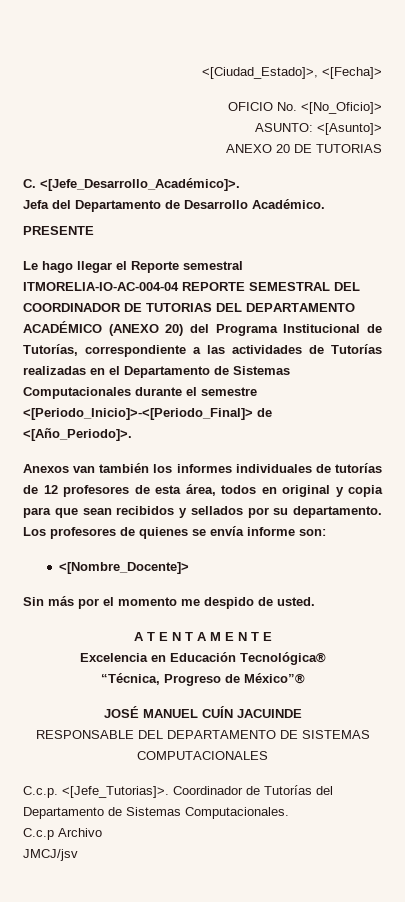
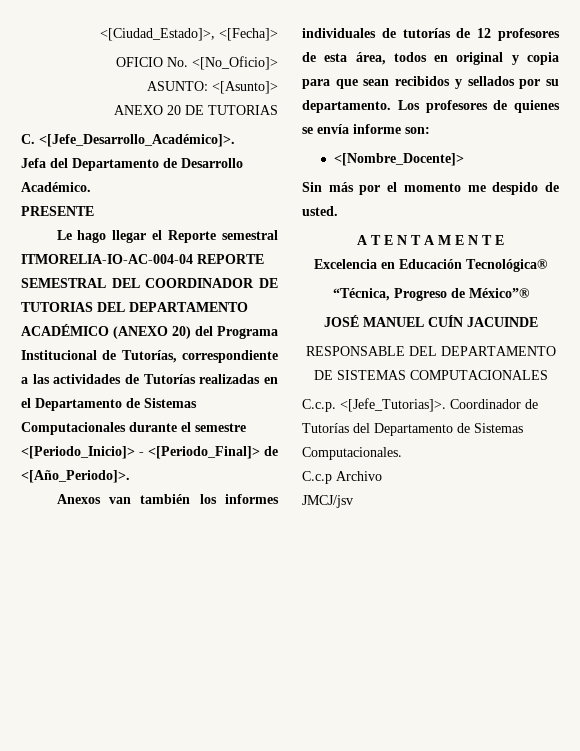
[23,408,253,420] <[Periodo_Inicio]>-<[Periodo_Final]> -> [21,446,260,459] <[Periodo_Inicio]> - <[Periodo_Final]>

